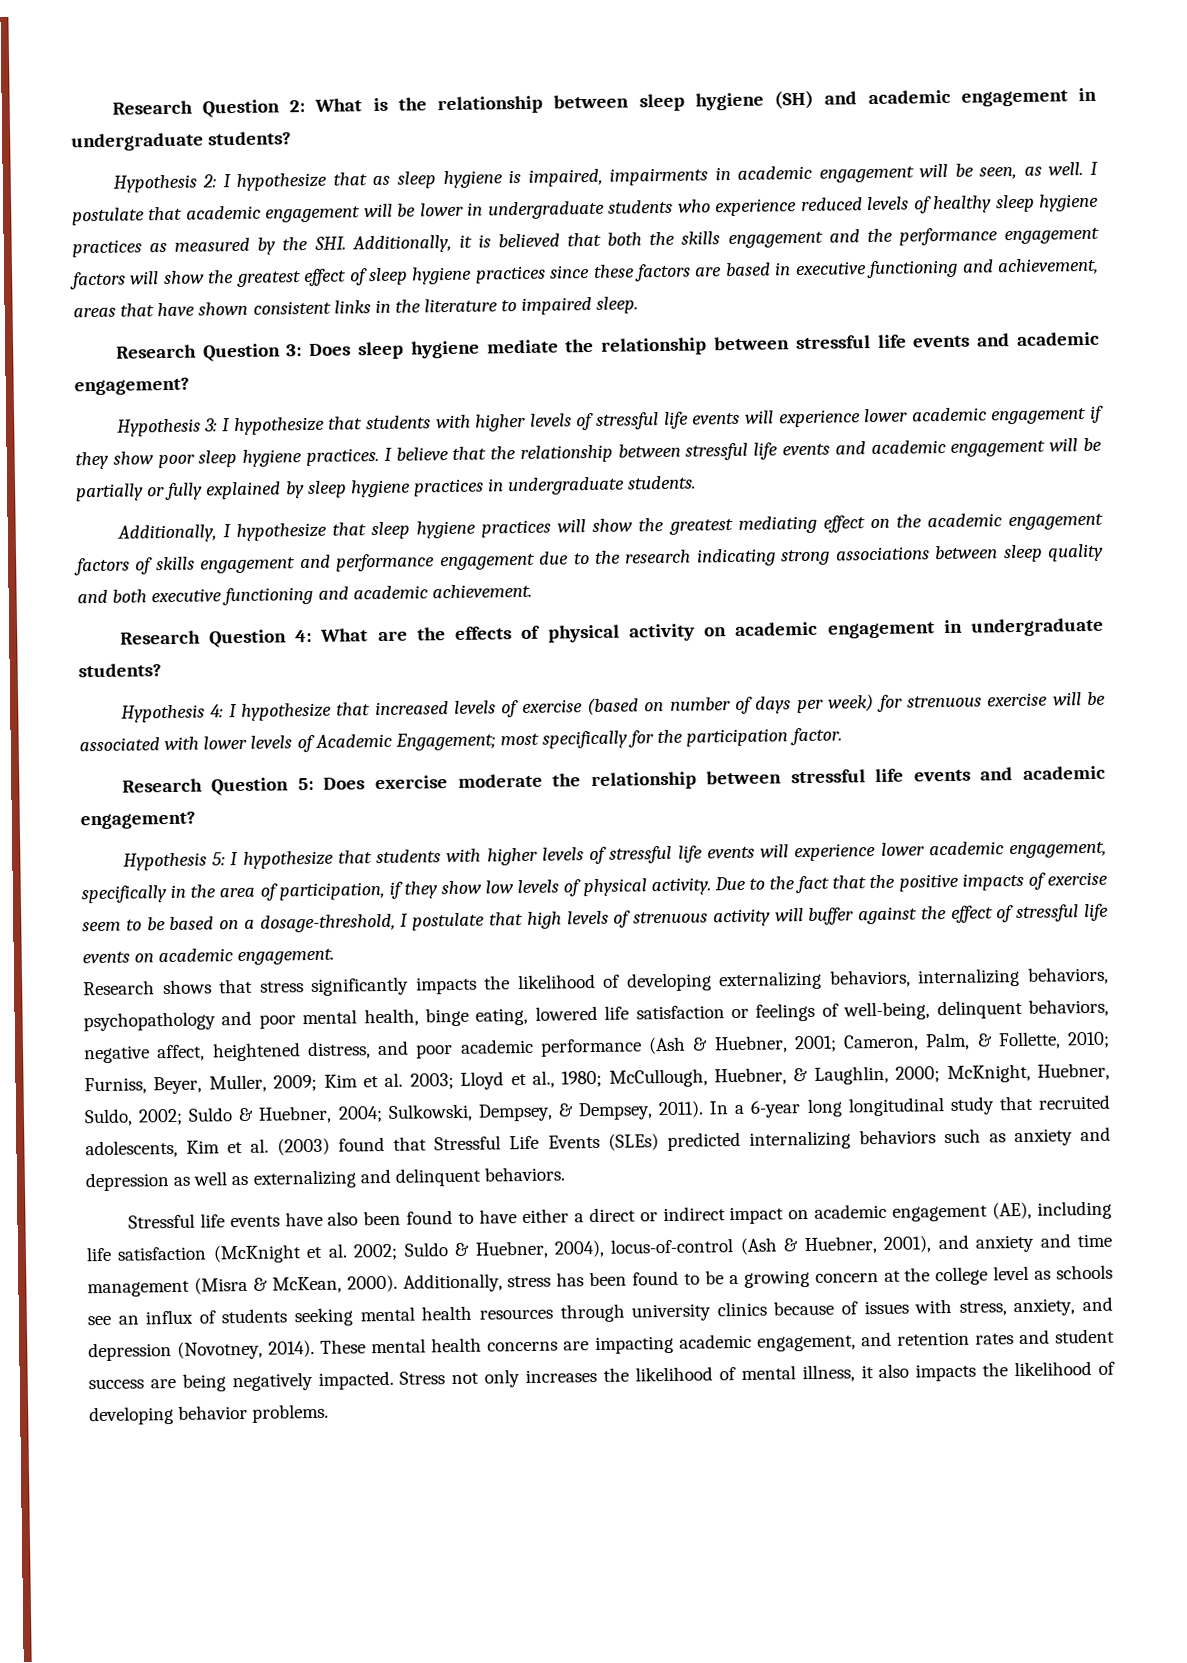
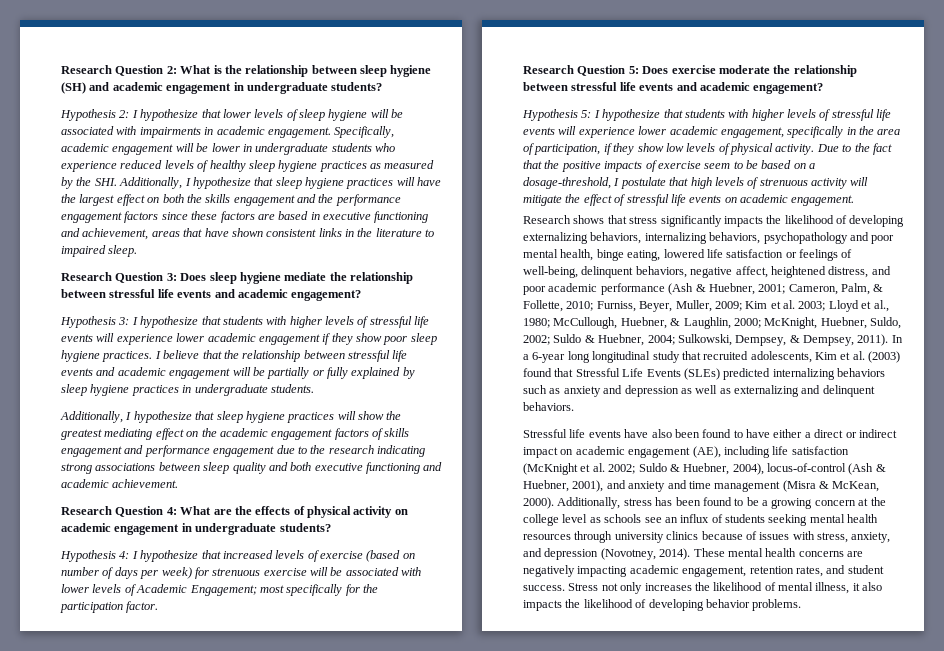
[372,161,1098,189] [72,206,183,226] as sleep hygiene is impaired, impairments in academic engagement will be seen, as well. I postulate that -> [222,109,404,121] [61,126,395,138] lower levels of sleep hygiene will be associated with impairments in academic engagement. Specifically,
[458,232,602,248] it is believed that -> [184,177,442,189] [61,194,160,206] I hypothesize that sleep hygiene practices will have the largest effect on
[130,265,546,287] will show the greatest effect of sleep hygiene practices -> (159, 217) none
[808,906,918,925] buffer against -> [523,195,562,206] mitigate
(590, 1346) none -> [523,565,575,577] negatively
[860,1328,1116,1347] [88,1370,394,1392] and retention rates and student success are being negatively impacted. -> [749,565,884,577] [523,585,565,591] retention rates, and student success.

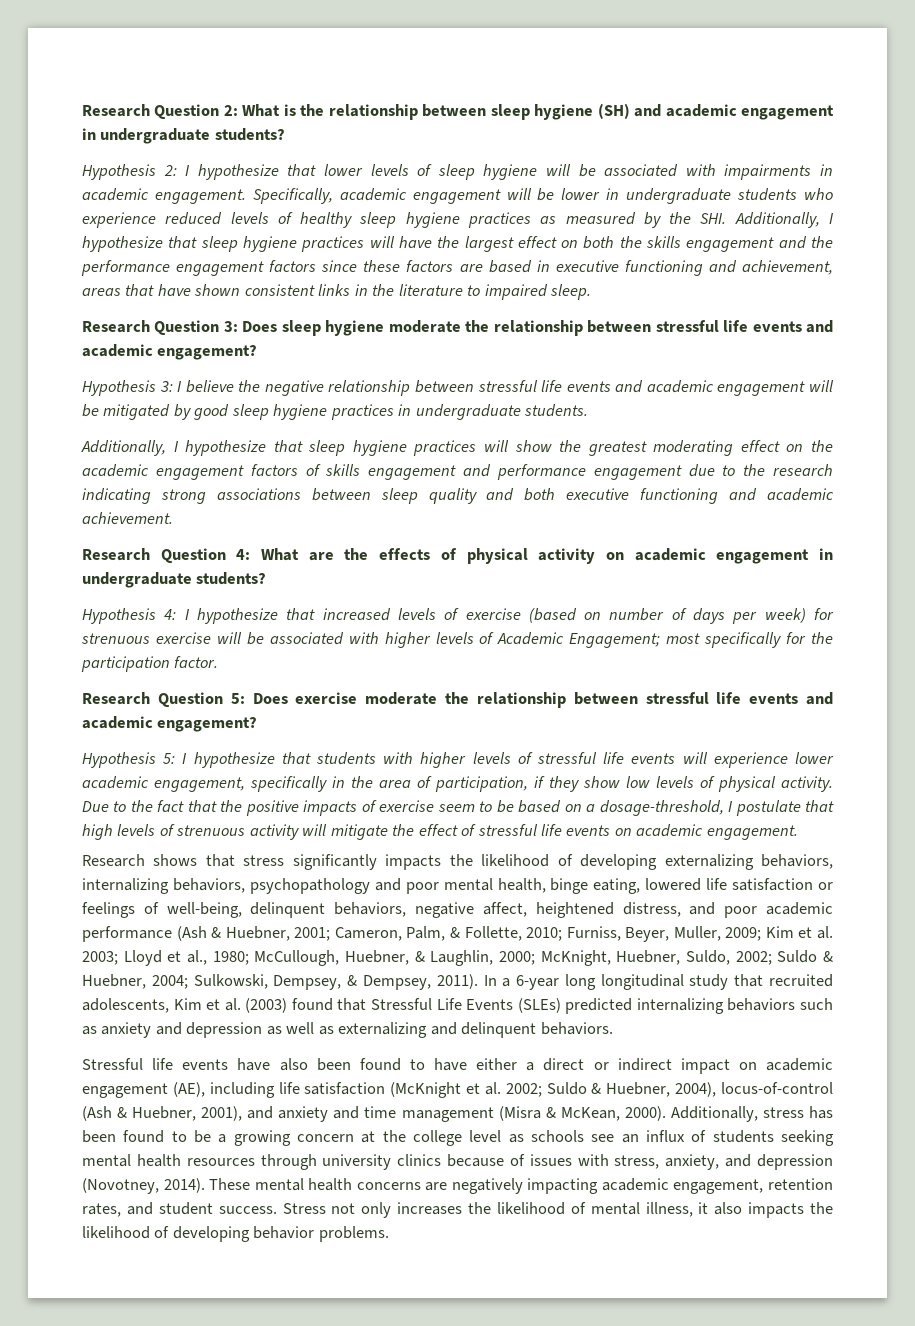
[284,272,327,281] mediate -> [388,320,461,333] moderate
[140,316,430,328] [61,333,437,345] [61,350,239,362] hypothesize that students with higher levels of stressful life events will experience lower academic engagement if they show poor sleep hygiene practices. I believe that the -> [185,380,324,396] believe the negative
[267,367,415,379] partially or fully explained by -> [103,404,230,420] mitigated by good
[104,428,153,440] mediating -> [653,440,734,456] moderating
[61,584,89,593] lower -> [384,632,431,648] higher

